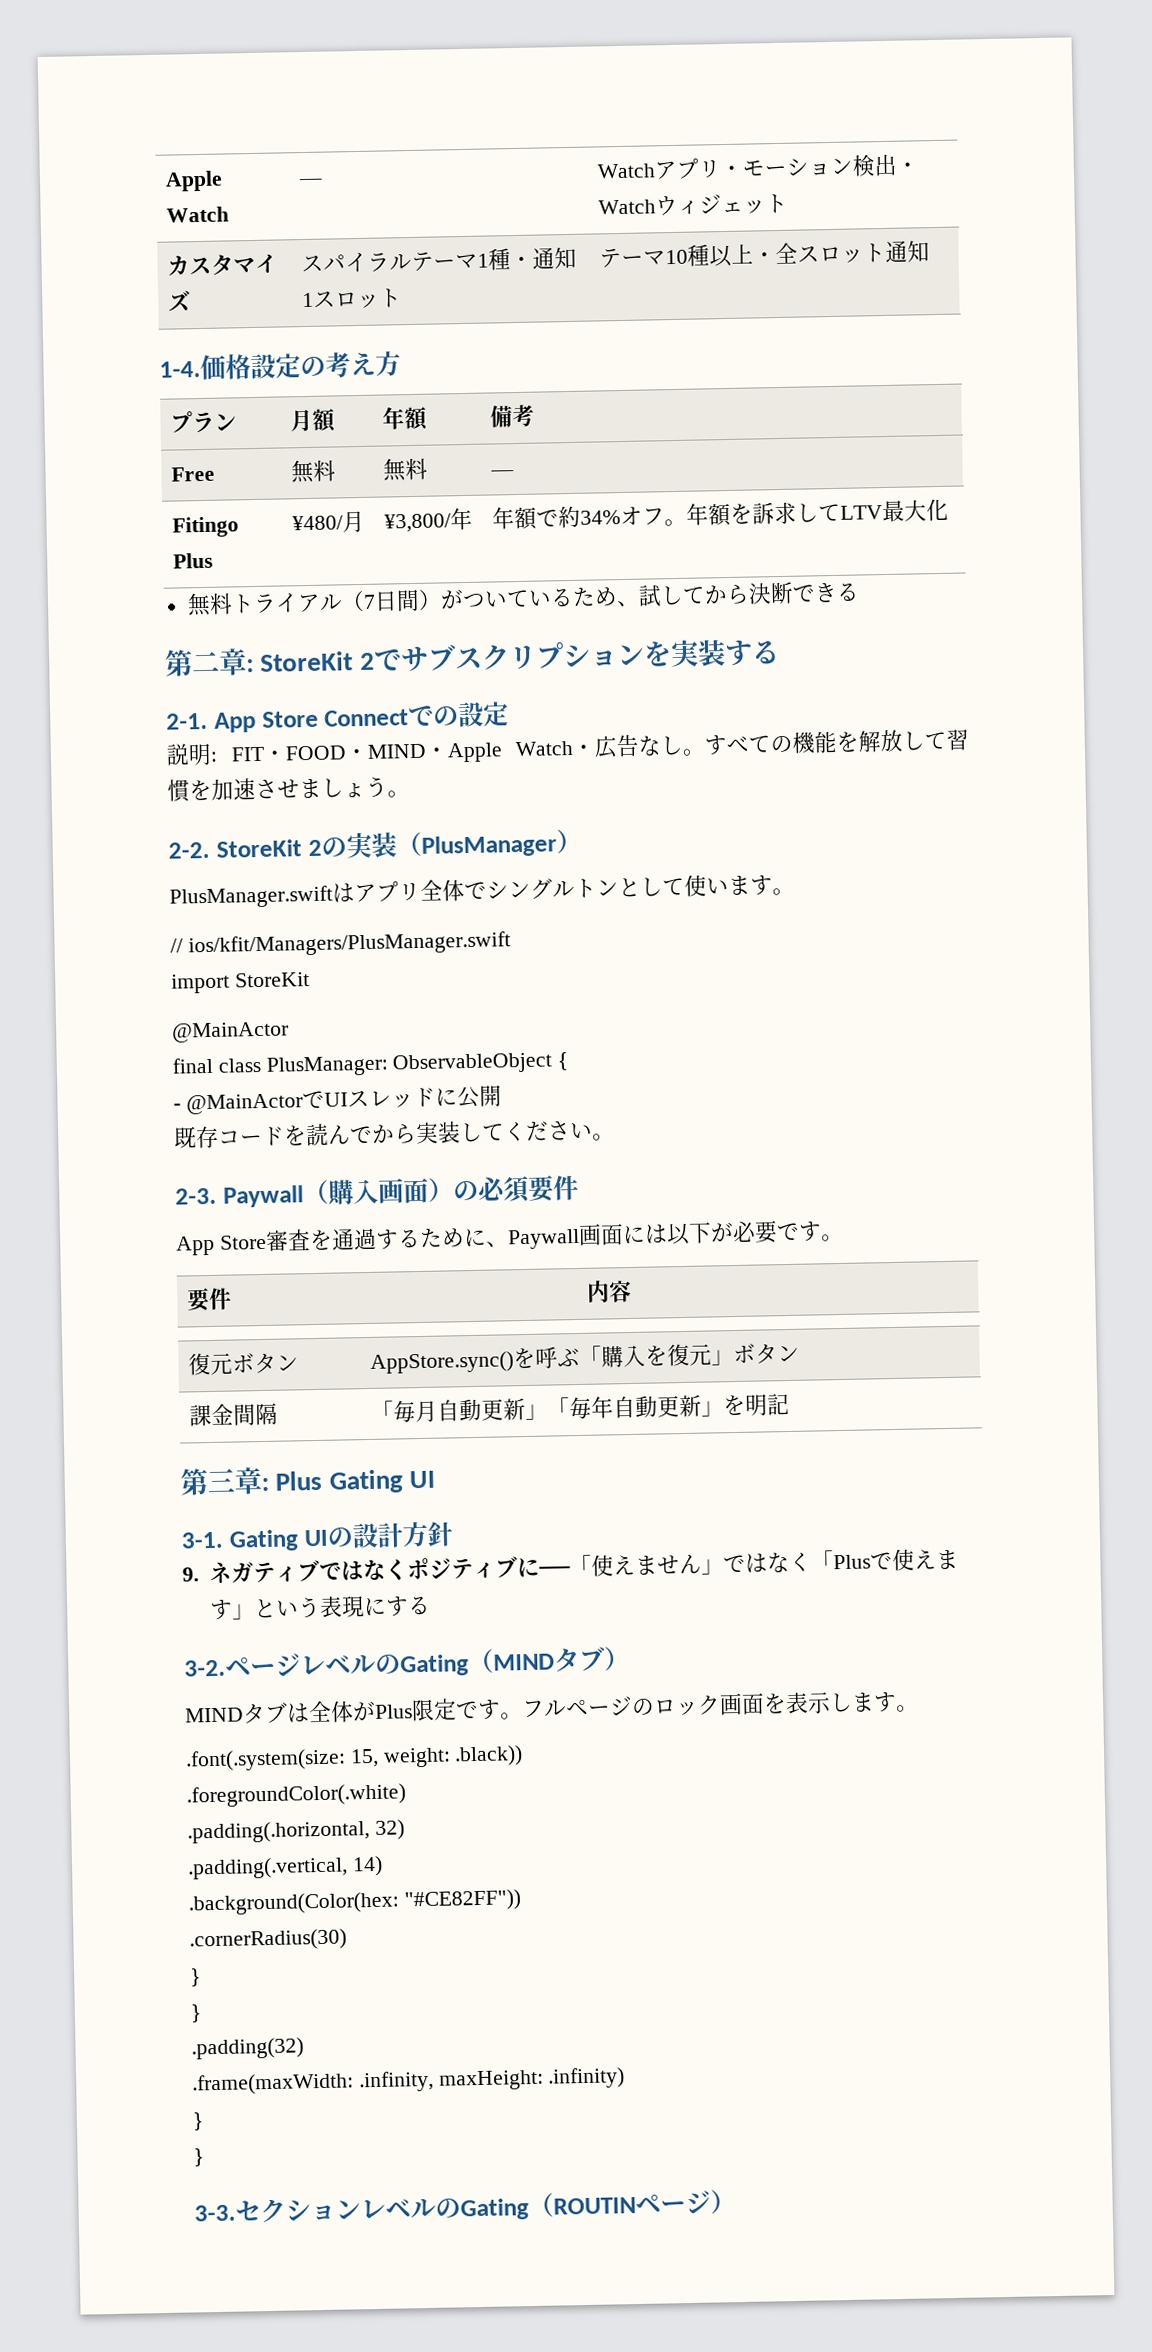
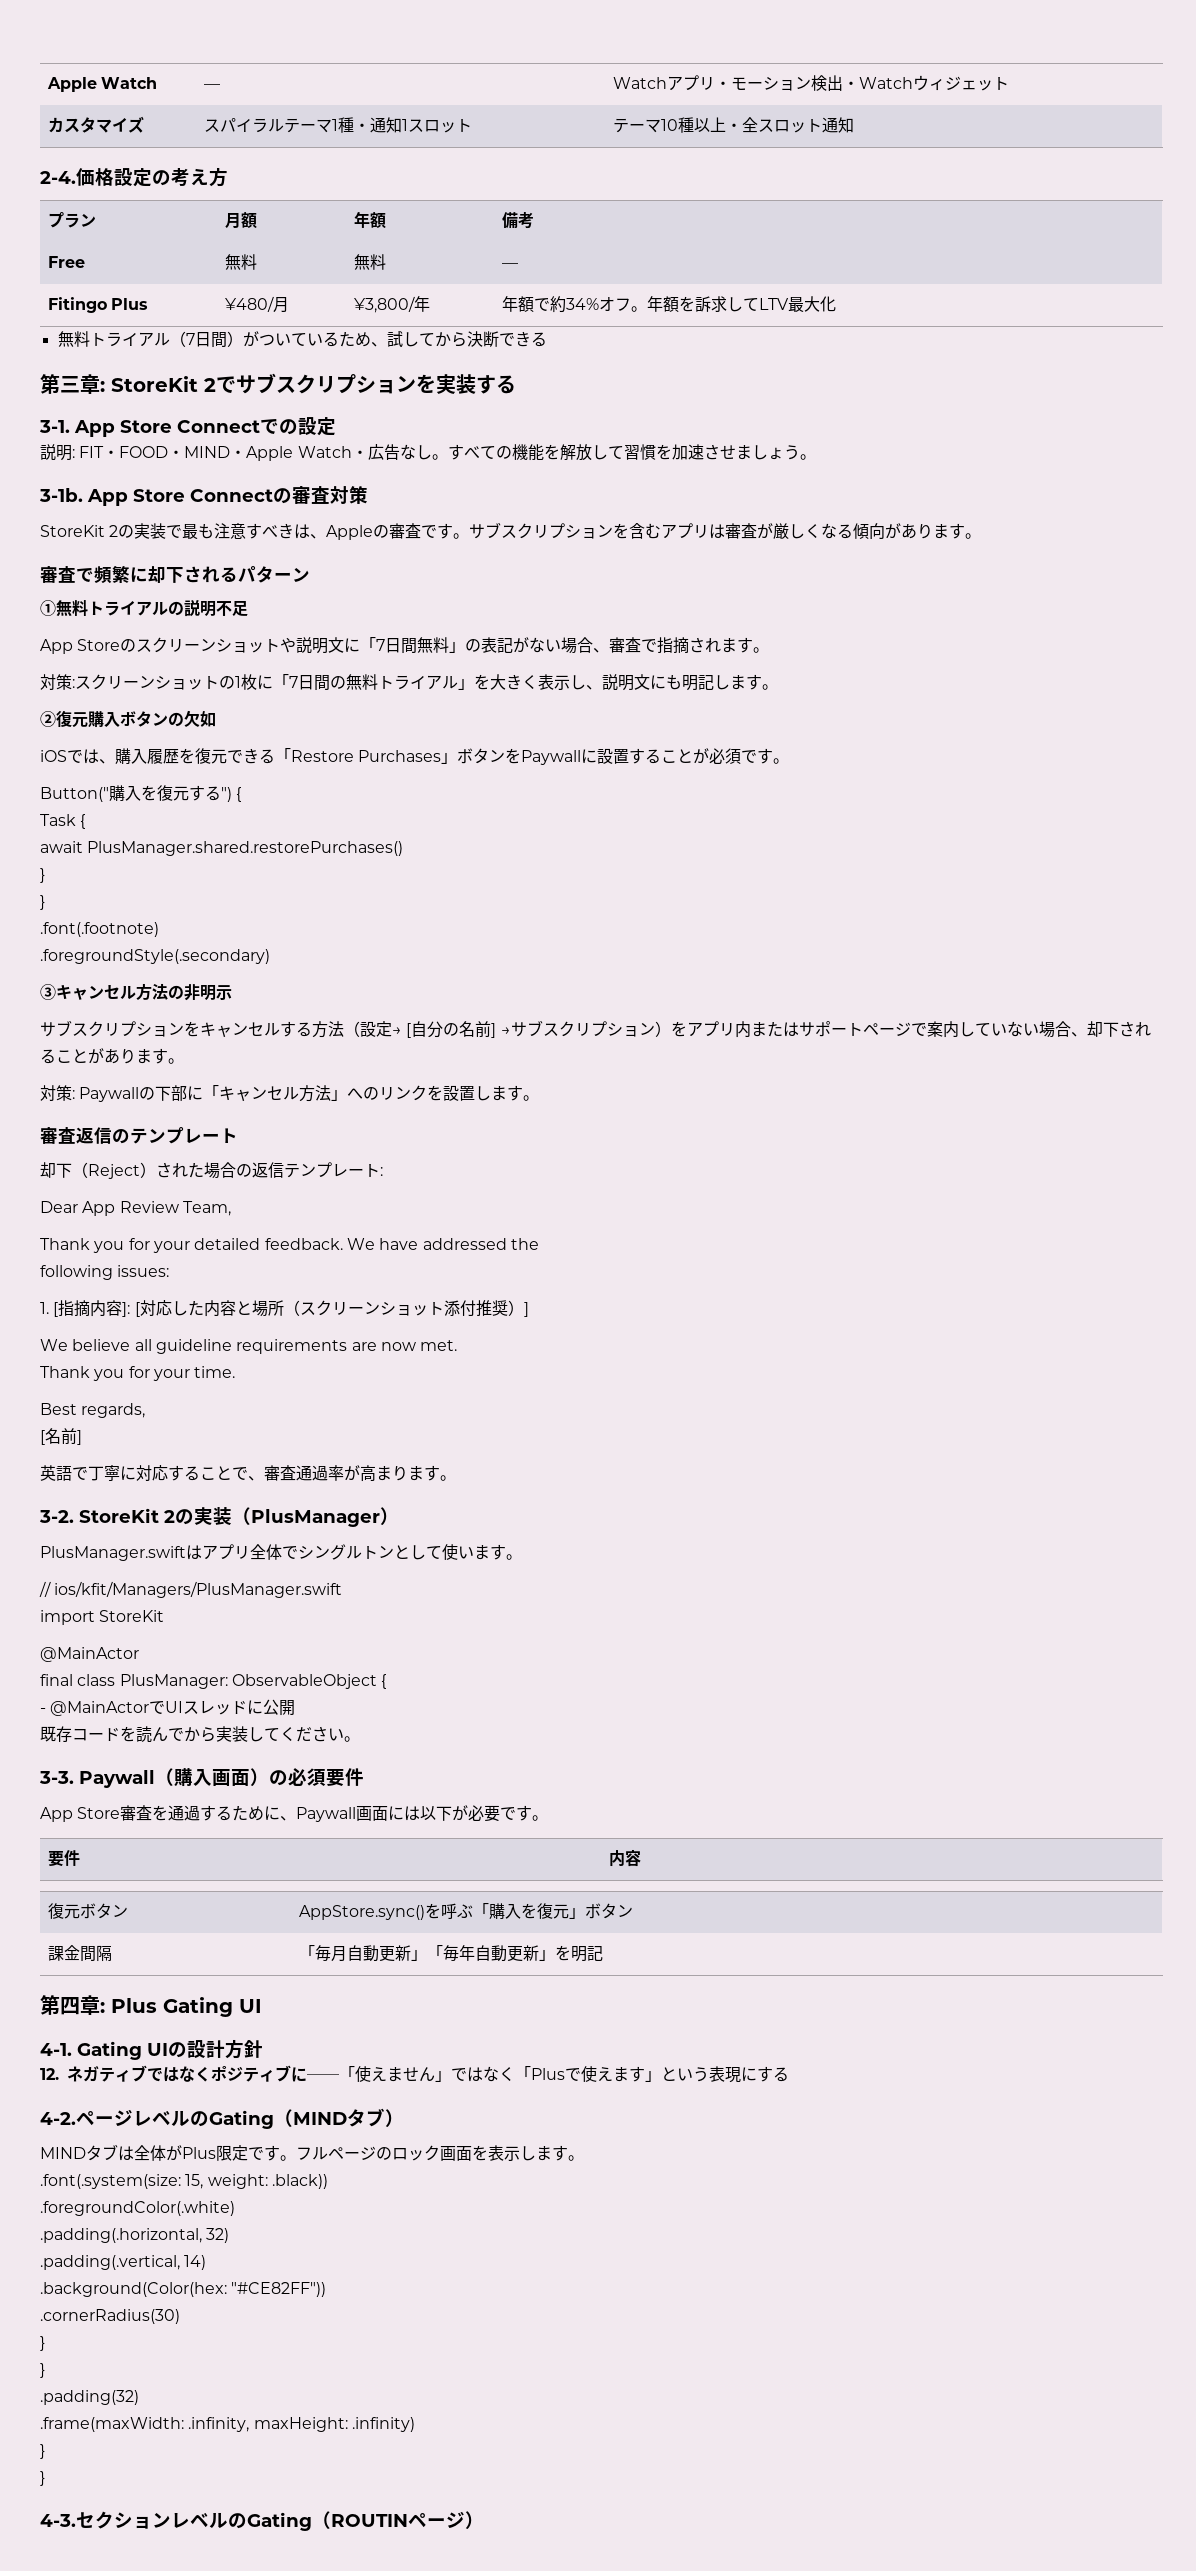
[159,360,201,378] 1-4. -> [40,171,76,184] 2-4.
[191,651,220,674] 二 -> [60,376,80,393] 三
[166,712,208,730] 2-1. -> [39,420,70,433] 3-1.
[168,841,210,859] 2-2. -> [39,486,368,506] [40,522,982,540] [40,565,310,584] [40,599,248,617] [40,637,770,654] [40,674,778,691] [40,710,216,728] [40,748,790,765] [40,785,242,802] [40,814,86,829] [40,841,404,856] [40,868,45,883] [40,895,45,910] [40,922,159,937] [40,949,270,964] [40,983,232,1001] [40,1020,1151,1038] [40,1048,184,1064] [40,1085,540,1102] [40,1127,238,1144] [40,1162,383,1179] [40,1201,231,1216] [40,1238,539,1253] [40,1265,170,1280] [40,1300,529,1317] [40,1339,458,1354] [40,1366,236,1381] [40,1403,146,1418] [40,1428,82,1445] [40,1465,456,1482] [39,1510,74,1523] 3-1b. App Store Connectの審査対策 // StoreKit 2の実装で最も注意すべきは、Appleの審査です。サブスクリプションを含むアプリは審査が厳しくなる傾向があります。 // 審査で頻繁に却下されるパターン // ①無料トライアルの説明不足 // App Storeのスクリーンショットや説明文に「7日間無料」の表記がない場合、審査で指摘されます。 // 対策:スクリーンショットの1枚に「7日間の無料トライアル」を大きく表示し、説明文にも明記します。 // ②復元購入ボタンの欠如 // iOSでは、購入履歴を復元できる「Restore Purchases」ボタンをPaywallに設置することが必須です。 // Button("購入を復元する") { // Task { // await PlusManager.shared.restorePurchases() // } // } // .font(.footnote) // .foregroundStyle(.secondary) // ③キャンセル方法の非明示 // サブスクリプションをキャンセルする方法（設定→ [自分の名前] →サブスクリプション）をアプリ内またはサポートページで案内していない場合、却下されることがあります。 // 対策: Paywallの下部に「キャンセル方法」へのリンクを設置します。 // 審査返信のテンプレート // 却下（Reject）された場合の返信テンプレート: // Dear App Review Team, // Thank you for your detailed feedback. We have addressed the // following issues: // 1. [指摘内容]: [対応した内容と場所（スクリーンショット添付推奨）] // We believe all guideline requirements are now met. // Thank you for your time. // Best regards, // [名前] // 英語で丁寧に対応することで、審査通過率が高まります。 // 3-2.
[175,1187,217,1205] 2-3. -> [39,1771,74,1784] 3-3.
[207,1468,235,1493] 三 -> [60,1997,80,2015] 四
[181,1531,224,1549] 3-1. -> [40,2043,72,2056] 4-1.
[182,1567,199,1582] 9. -> [40,2068,59,2080] 12.
[184,1659,226,1677] 3-2. -> [40,2112,76,2125] 4-2.
[194,2204,236,2222] 3-3. -> [40,2514,76,2527] 4-3.

